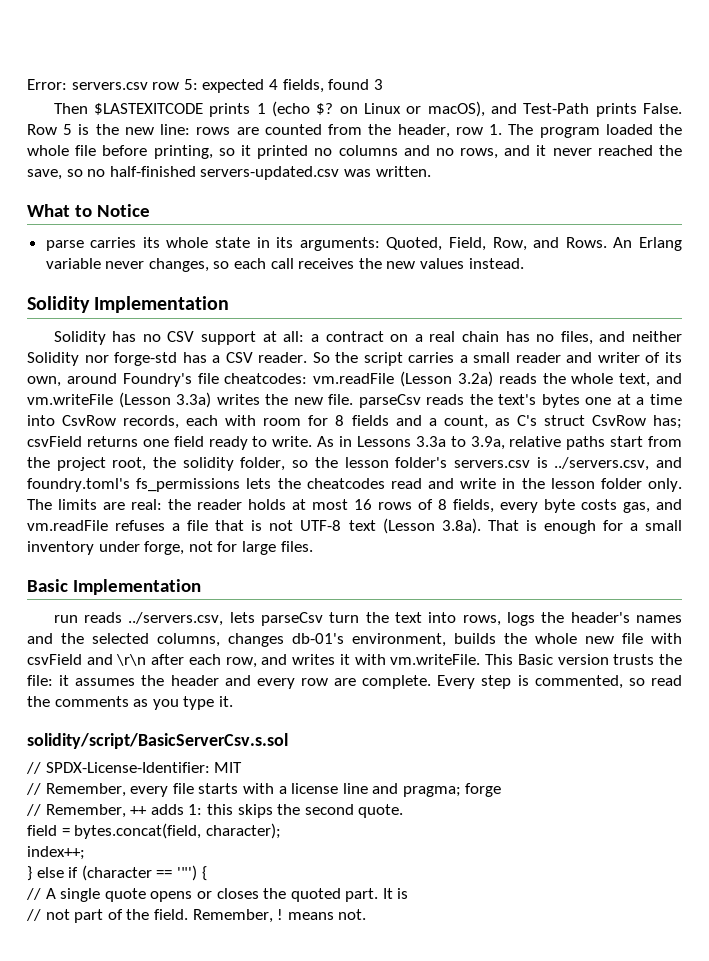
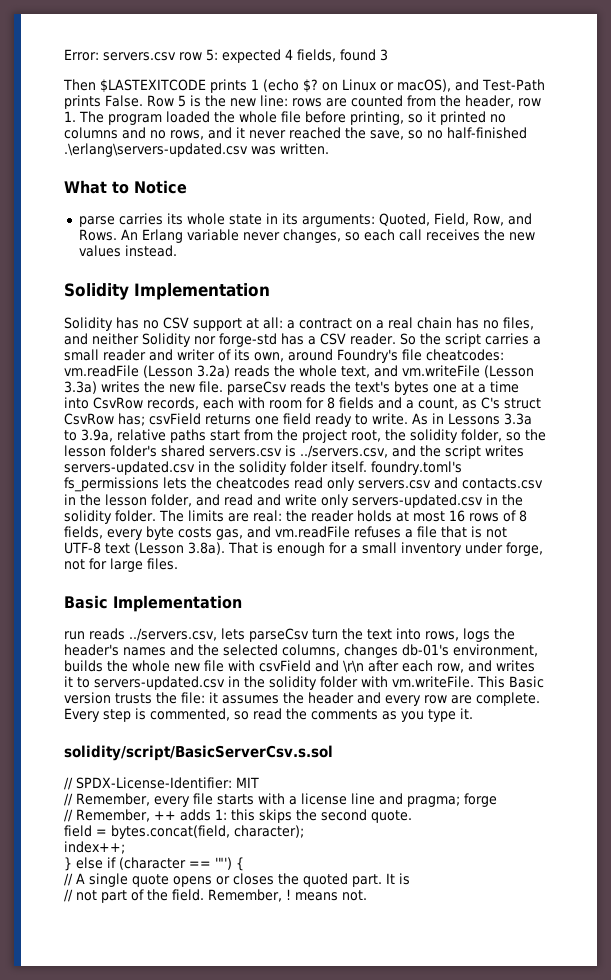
[200,166,340,180] servers-updated.csv -> [64,143,248,157] .\erlang\servers-updated.csv
(448, 462) none -> [161,445,205,457] shared
(682, 462) none -> [420,445,524,459] [64,461,367,475] the script writes servers-updated.csv in the solidity folder itself.
[428,478,682,492] and write in the lesson folder only. -> [327,477,543,491] [64,494,523,508] [64,510,156,524] only servers.csv and contacts.csv in the lesson folder, and read and write only servers-updated.csv in the solidity folder.
(350, 659) none -> [77,676,358,690] to servers-updated.csv in the solidity folder

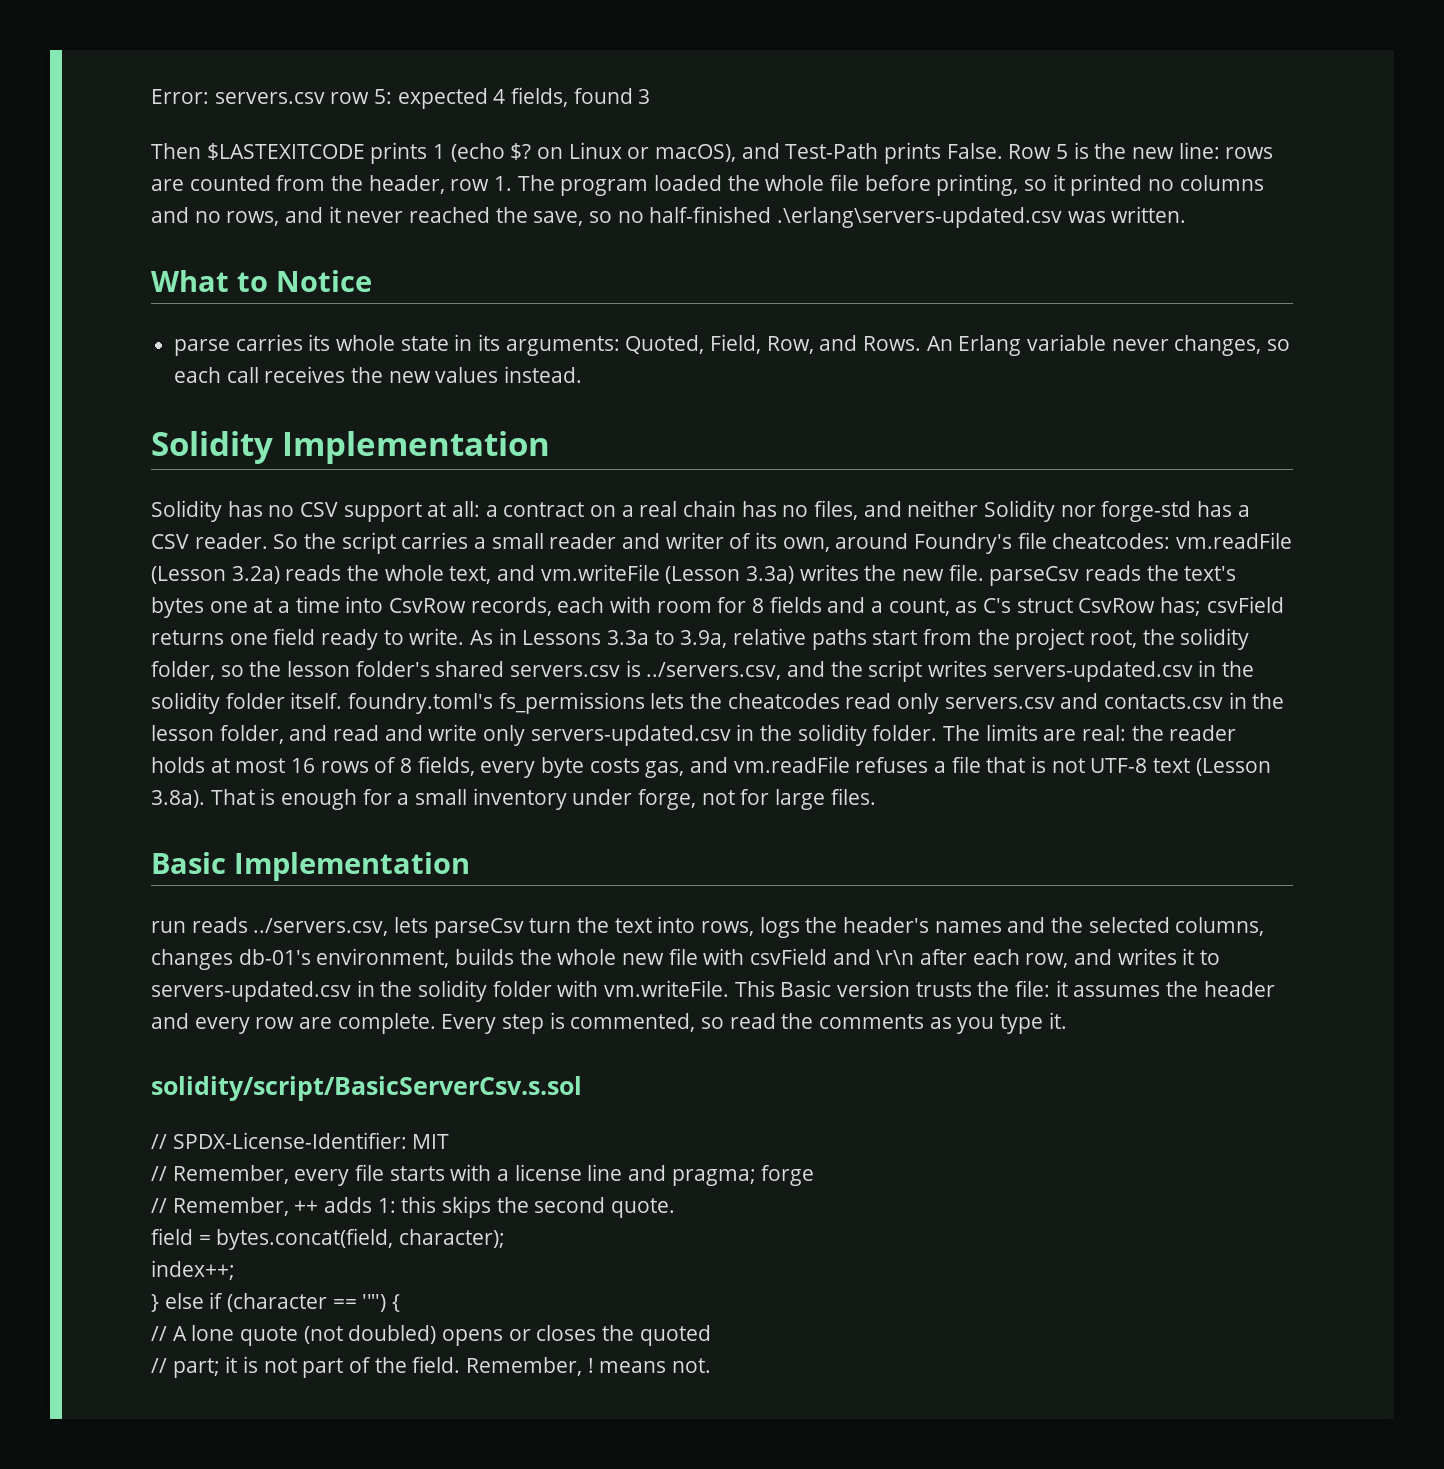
[89,873,169,887] single quote -> [191,1325,437,1346] lone quote (not doubled)
[352,873,410,887] [64,889,73,902] part. It is // // -> [151,1356,259,1378] // // part; it is

